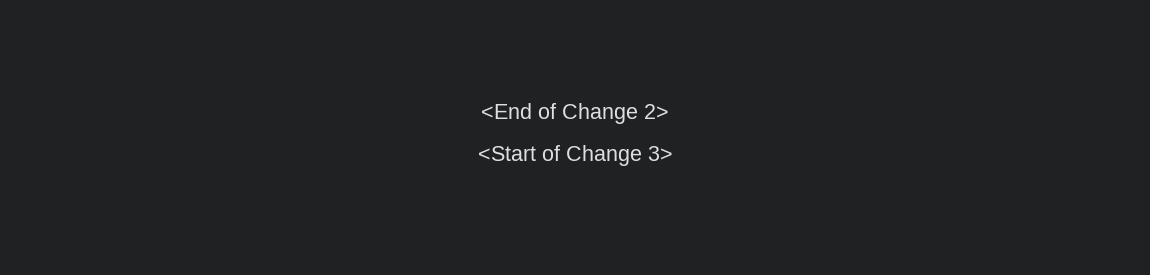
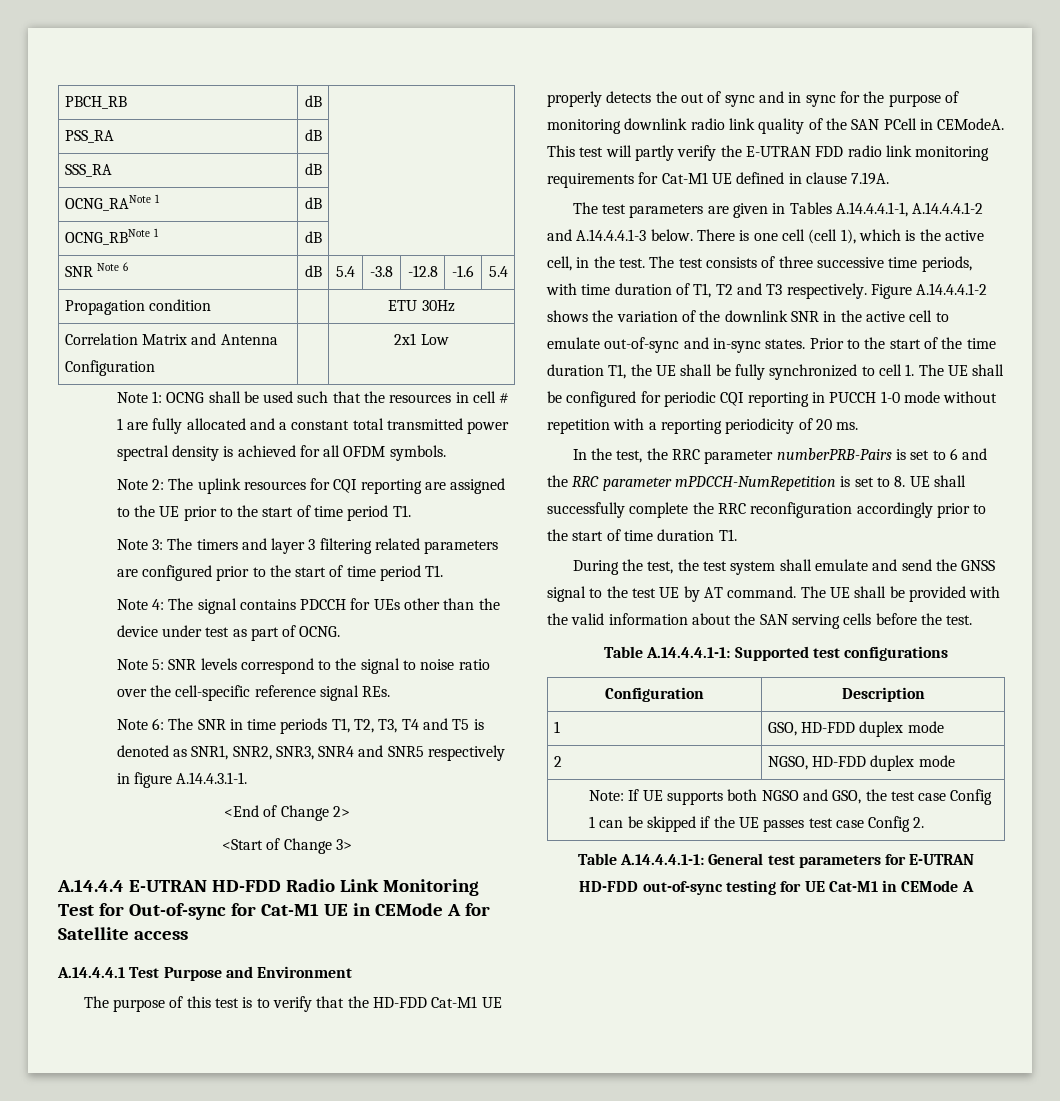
(481, 111) none -> [64,96,127,109] [304,95,322,107] [64,130,114,143] [304,129,322,141] [64,164,112,177] [304,163,322,175] [64,194,161,211] [304,197,322,209] [64,228,160,245] [304,231,322,243] [64,262,129,277] [304,265,322,277] [335,266,355,277] [369,266,393,277] [407,265,438,277] [451,265,474,277] [488,266,508,277] [64,299,212,315] [388,300,455,312] [64,333,278,345] [64,360,155,376] [394,333,449,345] [116,391,510,403] [116,418,510,434] [116,445,446,461] [116,478,506,494] [116,505,411,521] [116,538,499,554] [116,565,444,581] [116,598,500,614] [116,625,341,641] [116,658,490,674] [116,685,391,701] [116,718,484,734] [116,745,506,761] [116,772,248,788] PBCH_RB | dB | // PSS_RA | dB | // SSS_RA | dB | // OCNG_RANote 1 | dB | // OCNG_RBNote 1 | dB | // SNR Note 6 | dB | 5.4 | -3.8 | -12.8 | -1.6 | 5.4 // Propagation condition | | ETU 30Hz // Correlation Matrix and Antenna Configuration | | 2x1 Low // Note 1: OCNG shall be used such that the resources in cell # 1 are fully allocated and a constant total transmitted power spectral density is achieved for all OFDM symbols. // Note 2: The uplink resources for CQI reporting are assigned to the UE prior to the start of time period T1. // Note 3: The timers and layer 3 filtering related parameters are configured prior to the start of time period T1. // Note 4: The signal contains PDCCH for UEs other than the device under test as part of OCNG. // Note 5: SNR levels correspond to the signal to noise ratio over the cell-specific reference signal REs. // Note 6: The SNR in time periods T1, T2, T3, T4 and T5 is denoted as SNR1, SNR2, SNR3, SNR4 and SNR5 respectively in figure A.14.4.3.1-1. //
(673, 153) none -> [57,879,479,896] [58,903,490,920] [58,927,188,940] [57,966,353,981] [83,996,502,1012] [547,91,959,107] [547,118,1005,134] [547,145,990,161] [547,172,890,188] [572,202,984,218] [547,229,984,244] [547,256,972,272] [546,283,988,299] [547,310,949,322] [547,337,996,353] [547,364,1005,380] [547,391,998,407] [547,418,859,434] [572,448,988,464] [547,475,966,491] [547,502,987,518] [547,529,737,541] [572,559,996,575] [547,586,1001,602] [547,613,973,629] [603,646,949,661] [605,687,704,702] [841,687,925,702] [553,721,560,733] [767,721,944,737] [553,756,562,767] [767,755,955,771] [588,789,993,805] [588,816,925,832] [577,853,975,868] [579,880,974,895] // A.14.4.4 E-UTRAN HD-FDD Radio Link Monitoring Test for Out-of-sync for Cat-M1 UE in CEMode A for Satellite access // A.14.4.4.1 Test Purpose and Environment // The purpose of this test is to verify that the HD-FDD Cat-M1 UE properly detects the out of sync and in sync for the purpose of monitoring downlink radio link quality of the SAN PCell in CEModeA. This test will partly verify the E-UTRAN FDD radio link monitoring requirements for Cat-M1 UE defined in clause 7.19A. // The test parameters are given in Tables A.14.4.4.1-1, A.14.4.4.1-2 and A.14.4.4.1-3 below. There is one cell (cell 1), which is the active cell, in the test. The test consists of three successive time periods, with time duration of T1, T2 and T3 respectively. Figure A.14.4.4.1-2 shows the variation of the downlink SNR in the active cell to emulate out-of-sync and in-sync states. Prior to the start of the time duration T1, the UE shall be fully synchronized to cell 1. The UE shall be configured for periodic CQI reporting in PUCCH 1-0 mode without repetition with a reporting periodicity of 20 ms. // In the test, the RRC parameter numberPRB-Pairs is set to 6 and the RRC parameter mPDCCH-NumRepetition is set to 8. UE shall successfully complete the RRC reconfiguration accordingly prior to the start of time duration T1. // During the test, the test system shall emulate and send the GNSS signal to the test UE by AT command. The UE shall be provided with the valid information about the SAN serving cells before the test. // Table A.14.4.4.1-1: Supported test configurations // Configuration | Description // 1 | GSO, HD-FDD duplex mode // 2 | NGSO, HD-FDD duplex mode // Note: If UE supports both NGSO and GSO, the test case Config 1 can be skipped if the UE passes test case Config 2. // Table A.14.4.4.1-1: General test parameters for E-UTRAN HD-FDD out-of-sync testing for UE Cat-M1 in CEMode A

